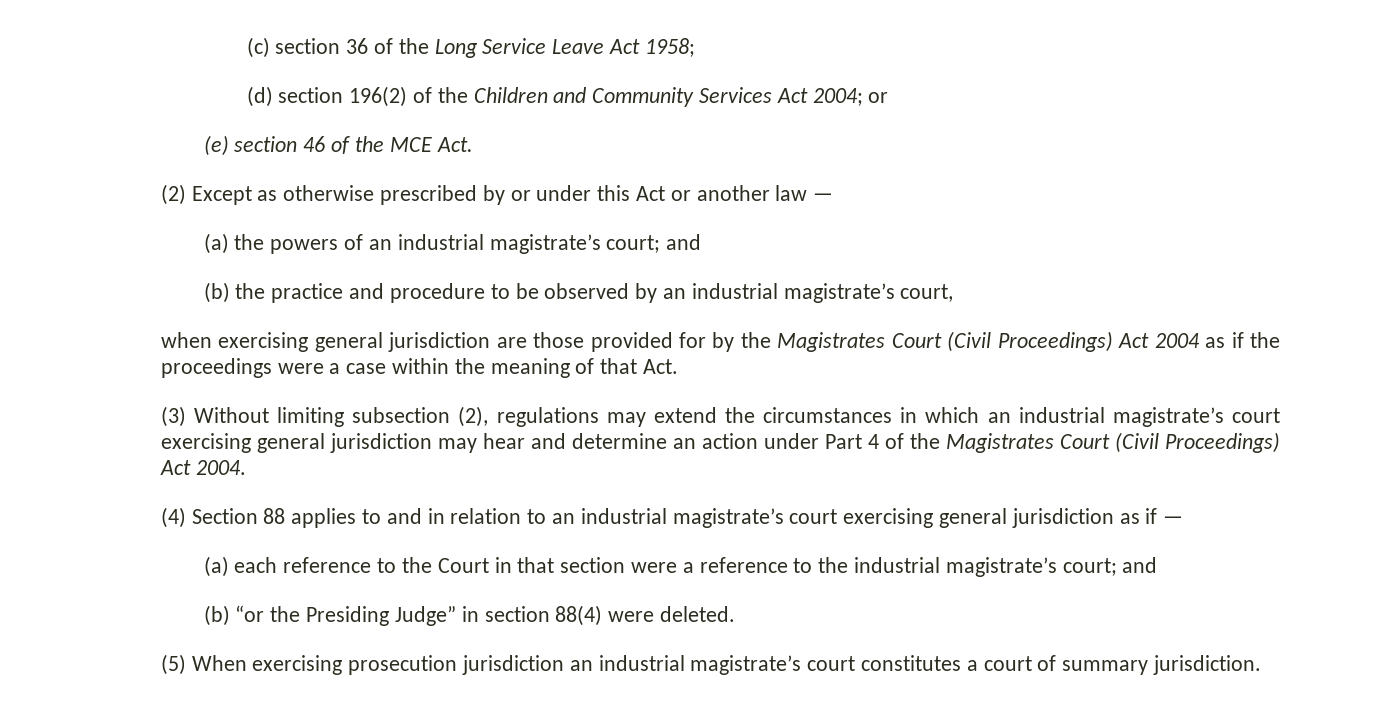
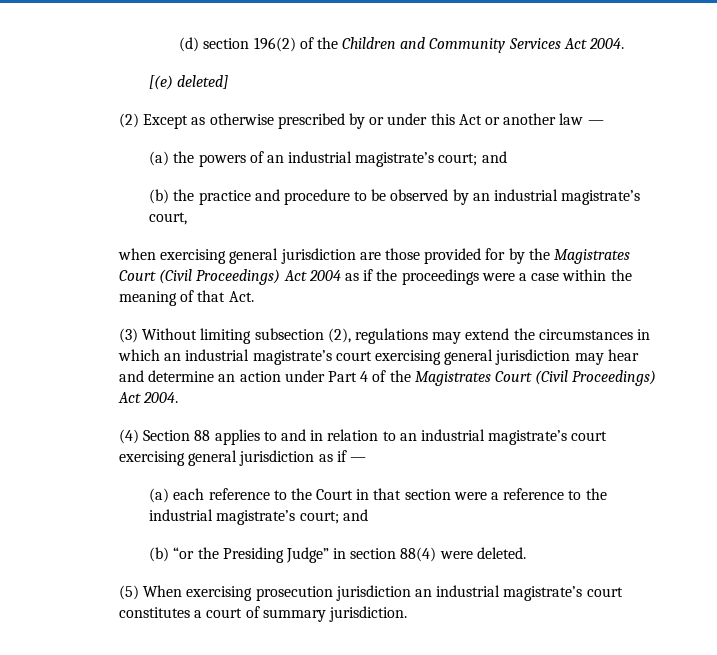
[246,37,695,58] (c) section 36 of the Long Service Leave Act 1958; // -> (179, 44) none
[812,88,889,106] [203,135,473,156] 2004; or // (e) section 46 of the MCE Act. -> [589,38,625,49] [149,75,229,90] 2004. // [(e) deleted]

